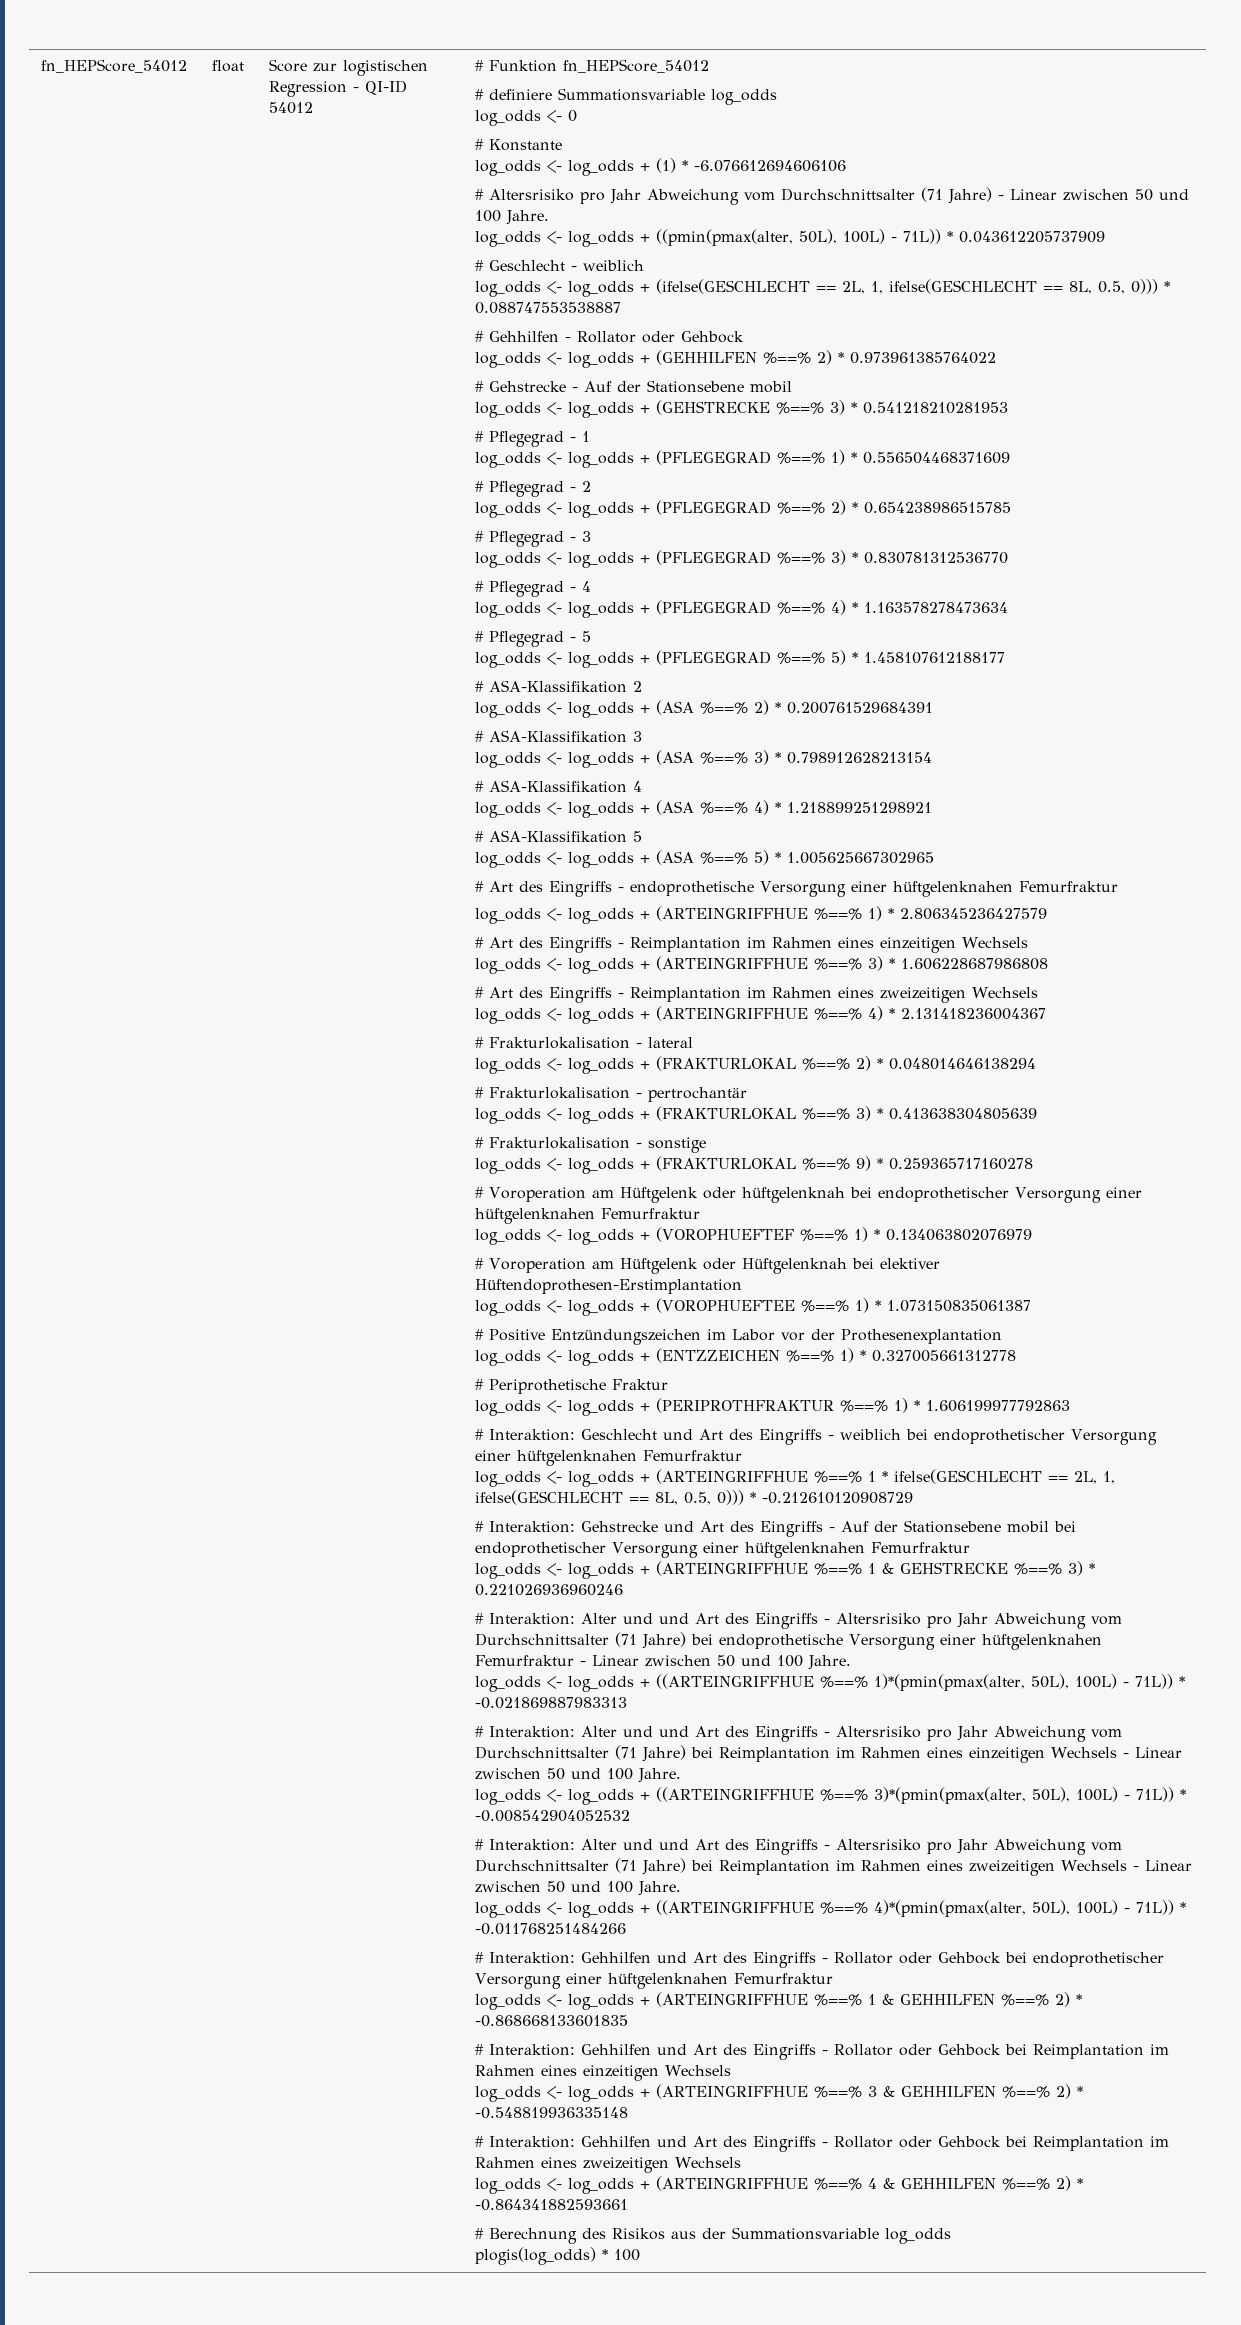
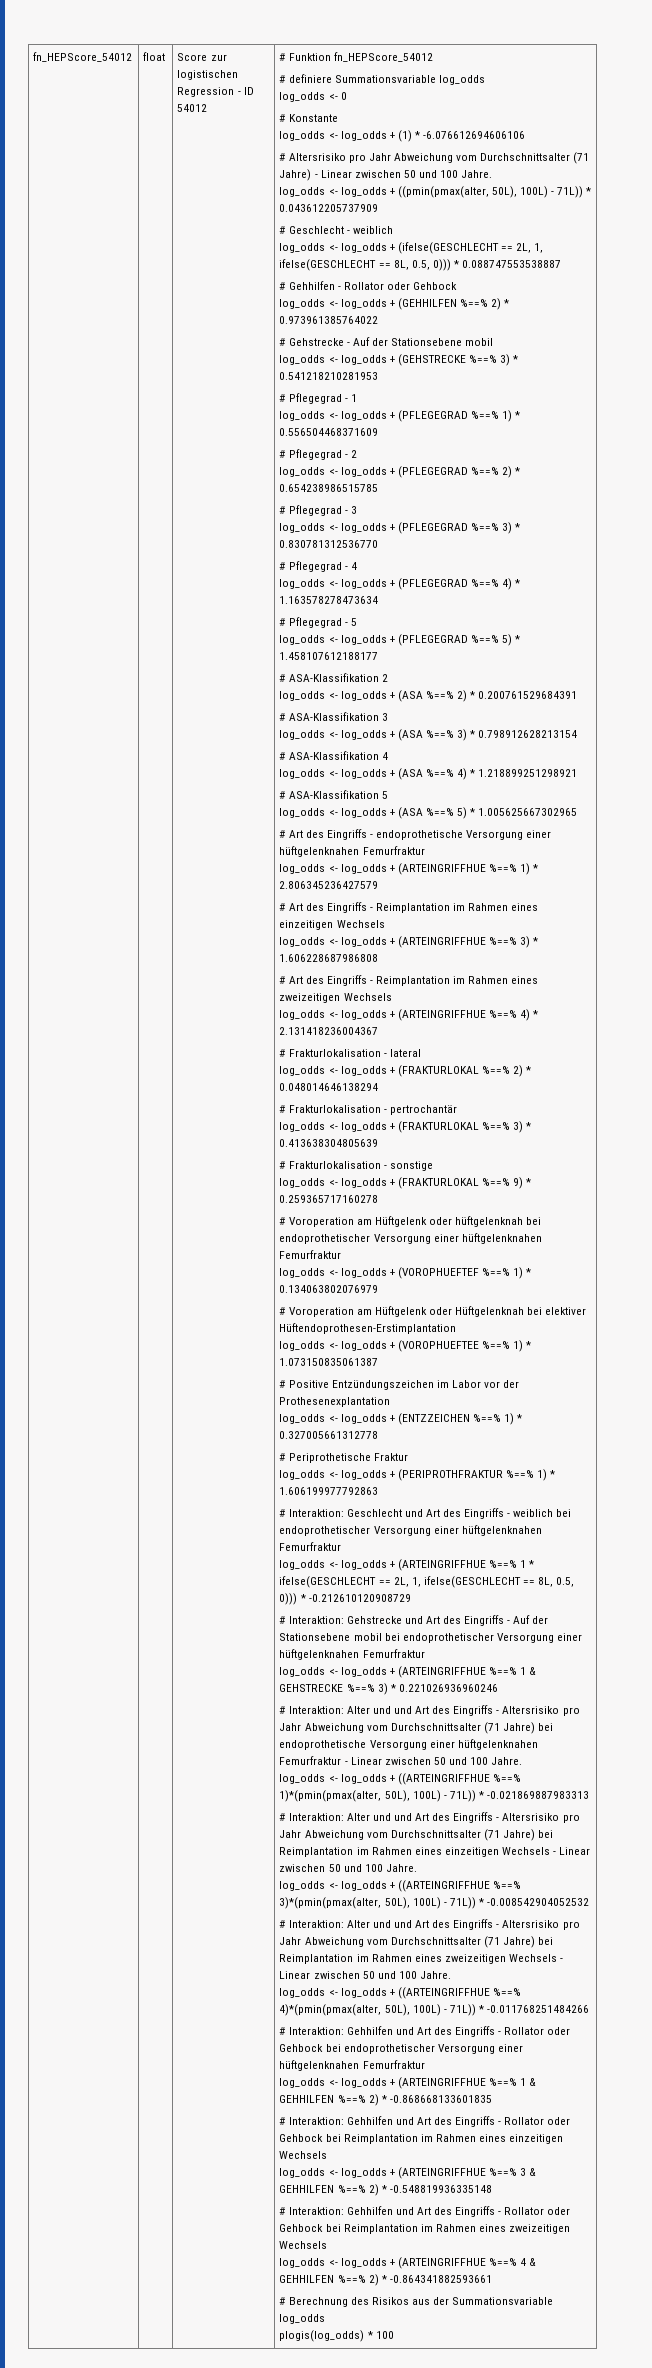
[365,80,408,95] QI-ID -> [243,87,254,95] ID

